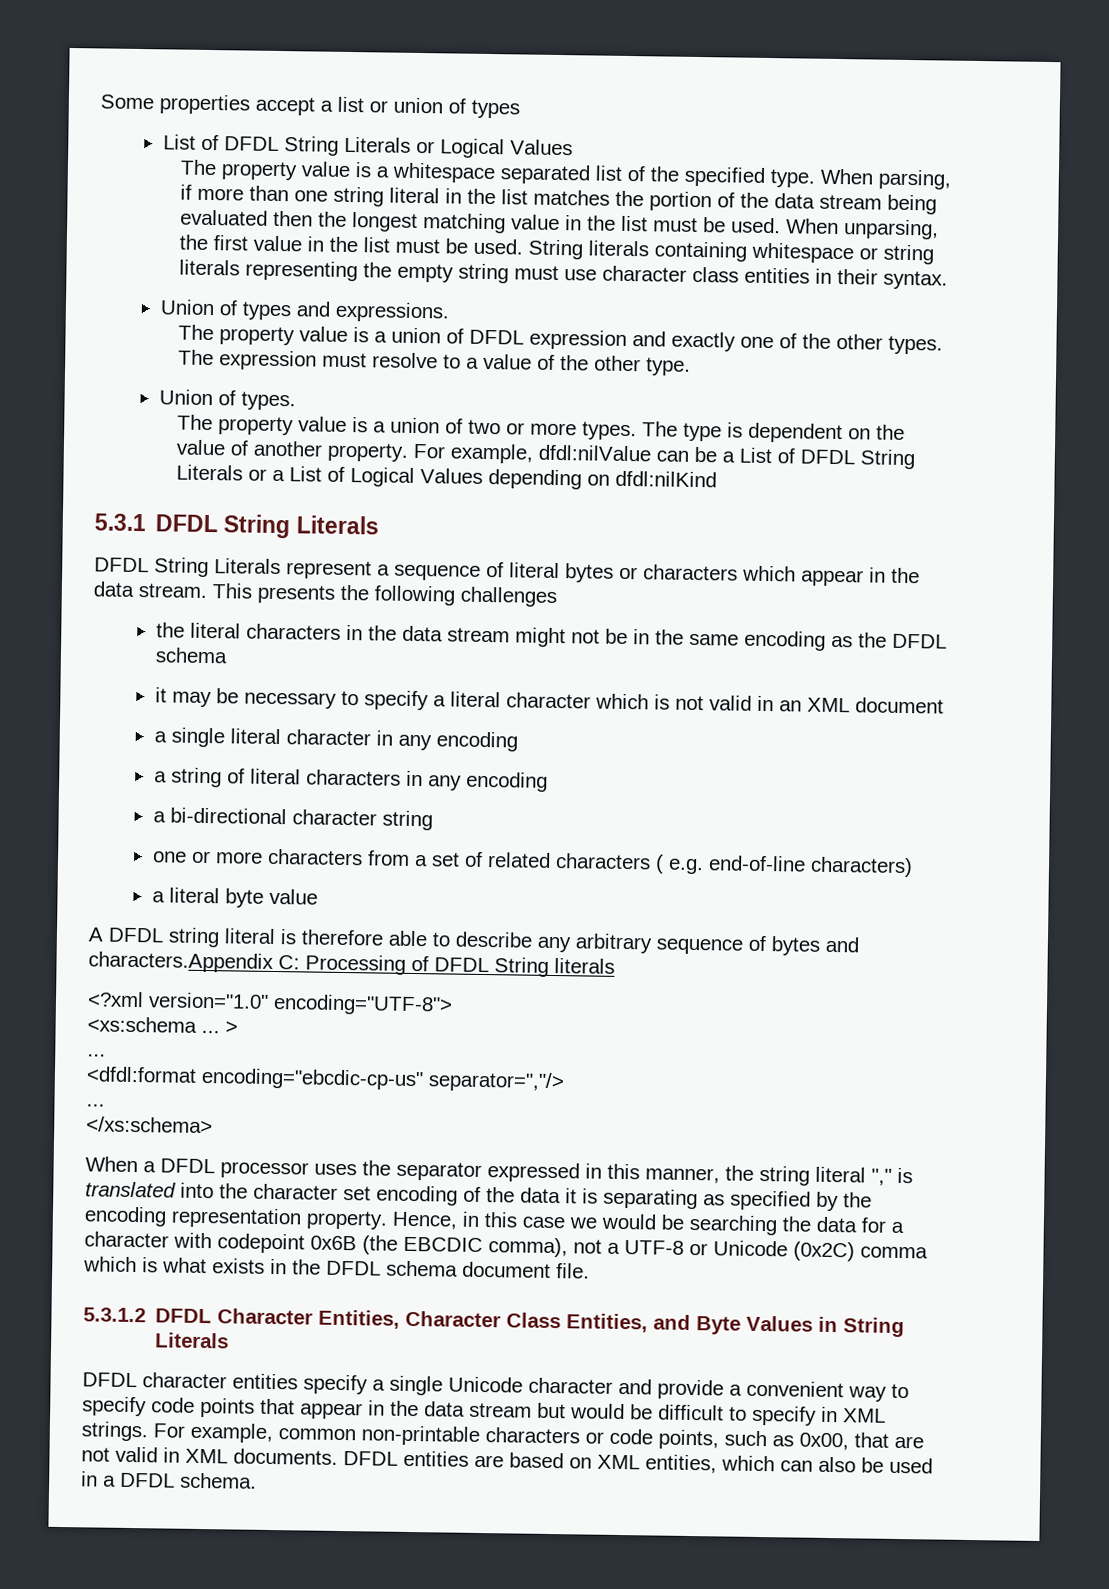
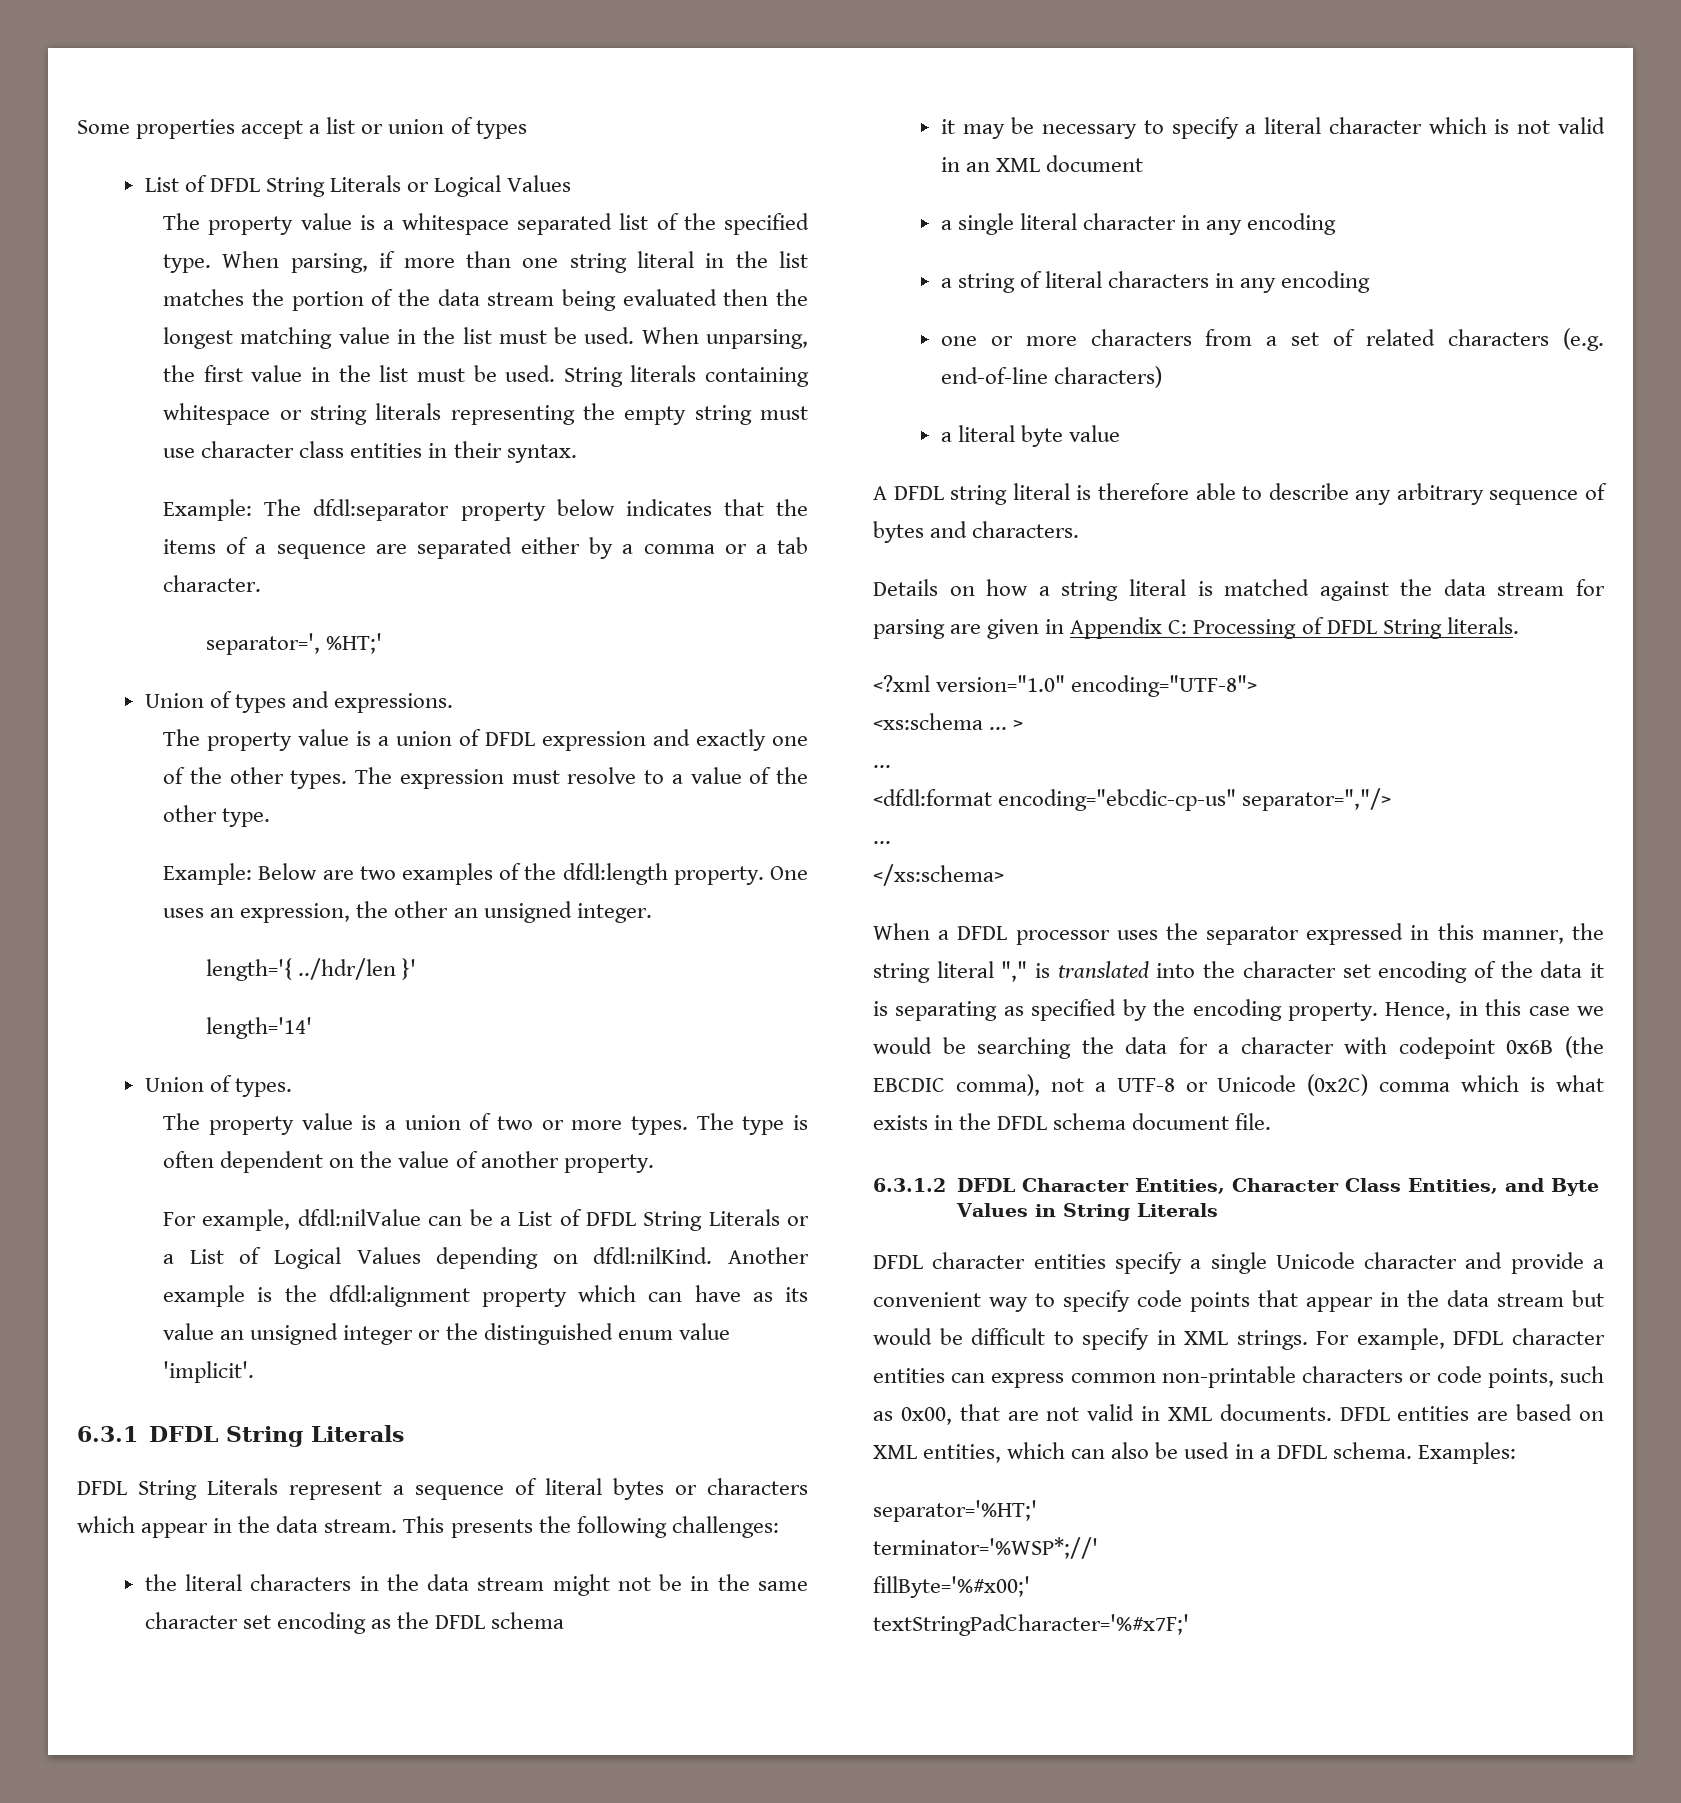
(948, 280) none -> [163,499,808,521] [163,537,809,559] [163,575,262,592] [206,633,383,655] // Example: The dfdl:separator property below indicates that the items of a sequence are separated either by a comma or a tab character. // separator=', %HT;'
(691, 366) none -> [163,863,808,885] [163,901,652,923] [206,958,417,981] [206,1017,313,1039] // Example: Below are two examples of the dfdl:length property. One uses an expression, the other an unsigned integer. // length='{ ../hdr/len }' // length='14'
(743, 430) none -> [163,1151,215,1168] often
(409, 452) none -> (654, 1163) //
[614,470,717,488] [94,513,146,532] dfdl:nilKind // 5.3.1 -> [593,1247,809,1264] [163,1285,809,1307] [163,1323,730,1345] [163,1361,255,1383] [77,1426,138,1442] dfdl:nilKind. Another example is the dfdl:alignment property which can have as its value an unsigned integer or the distinguished enum value 'implicit'. // 6.3.1
[460,586,557,608] challenges -> [671,1516,779,1538] challenges:
(739, 639) none -> [144,1612,271,1629] character set
[152,807,433,831] // a bi-directional character string -> (1371, 282) none
[654,854,704,875] ( e.g. -> [1563,328,1604,351] (e.g.
[88,951,274,973] characters.Appendix -> [972,521,1080,538] [873,579,1606,601] [873,617,1163,639] characters. // Details on how a string literal is matched against the data stream for parsing are given in Appendix
[554,958,615,974] literals -> [1446,617,1519,634] literals.
[171,1207,302,1229] representation -> (1282, 1010) none
[83,1307,146,1323] 5.3.1.2 -> [873,1178,946,1192] 6.3.1.2
(273, 1433) none -> [1453,1328,1605,1345] [873,1368,1065,1388] DFDL character entities can express
(257, 1480) none -> [1417,1442,1516,1464] [873,1500,1037,1522] [873,1537,1098,1559] [873,1576,1030,1598] [873,1614,1189,1636] Examples: // separator='%HT;' // terminator='%WSP*;//' // fillByte='%#x00;' // textStringPadCharacter='%#x7F;'

